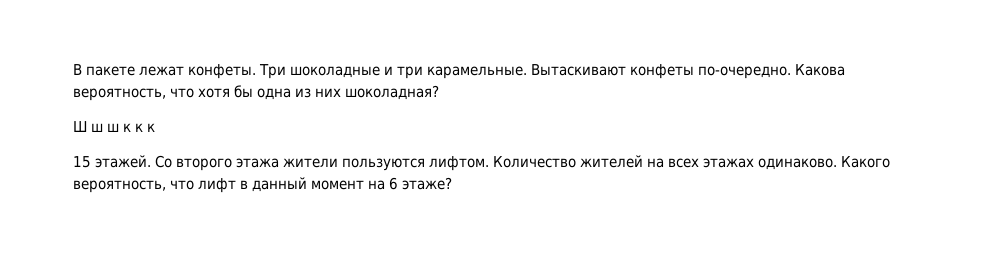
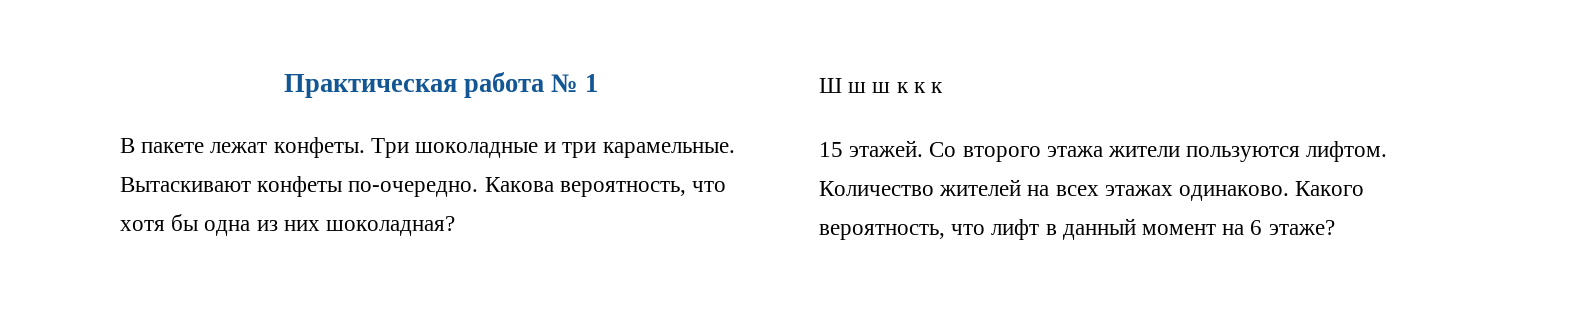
(73, 69) none -> [283,72,599,98] Практическая работа № 1 //

